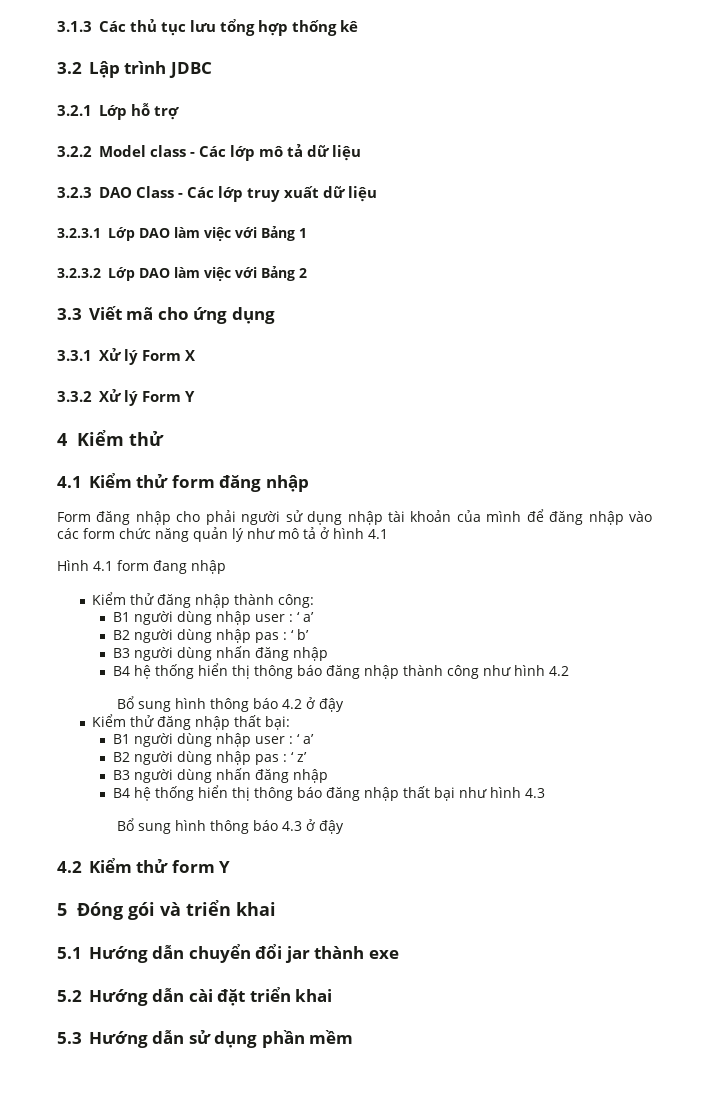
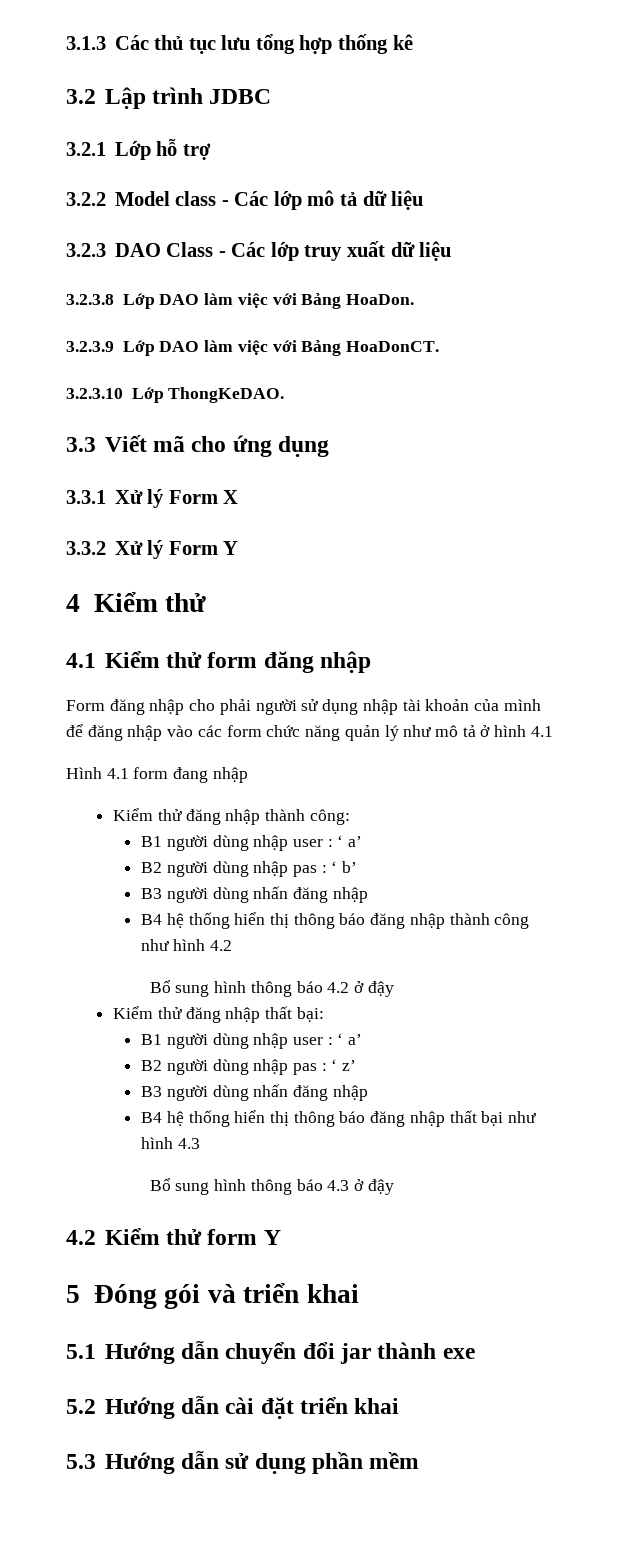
[57,226,307,242] [57,266,307,282] 3.2.3.1 Lớp DAO làm việc với Bảng 1 // 3.2.3.2 Lớp DAO làm việc với Bảng 2 -> [66,293,415,309] [66,340,440,356] [66,387,285,403] 3.2.3.8 Lớp DAO làm việc với Bảng HoaDon. // 3.2.3.9 Lớp DAO làm việc với Bảng HoaDonCT. // 3.2.3.10 Lớp ThongKeDAO.

